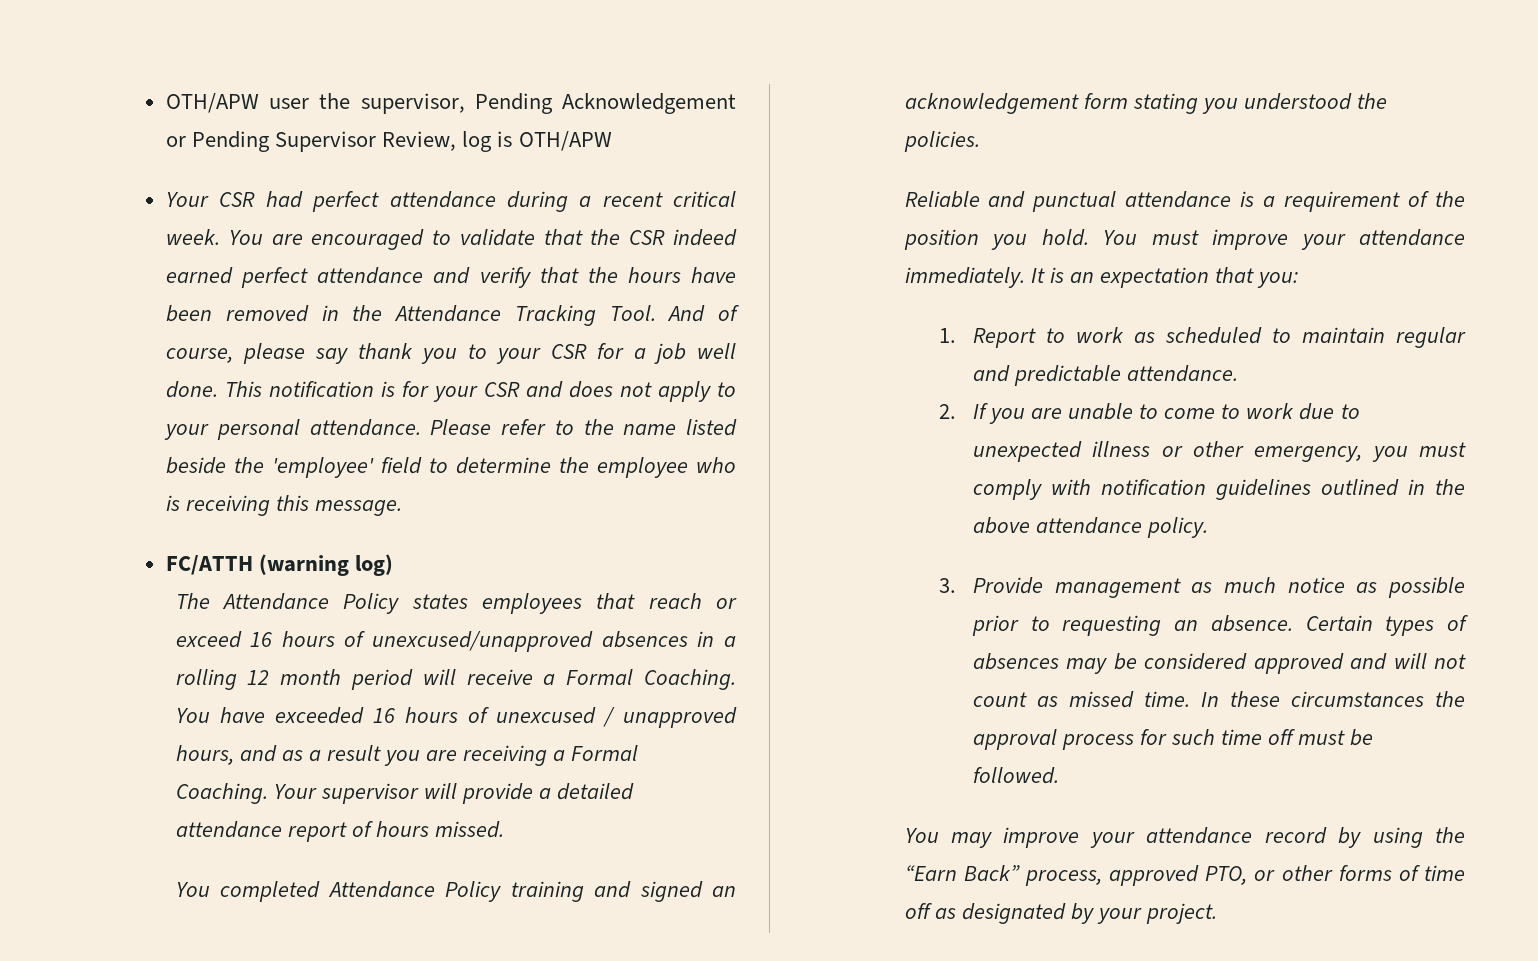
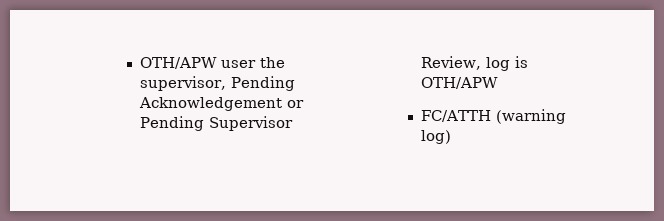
[166,191,736,212] [166,229,737,250] [166,267,736,288] [166,305,739,326] [166,343,736,364] [166,381,736,402] [164,419,737,440] [166,457,736,478] [166,495,403,516] [166,554,394,576] [175,593,737,614] [175,631,737,652] [175,669,737,690] [175,707,737,728] [175,745,639,766] [175,783,634,804] [175,821,504,842] [175,881,737,902] [904,93,1387,114] [903,131,980,152] [904,191,1465,212] [903,229,1465,250] [904,267,1298,288] [938,327,1466,348] [972,365,1238,386] [938,403,1360,424] [972,441,1466,462] [972,479,1465,500] [972,517,1208,538] [938,577,1465,598] [971,615,1468,636] [972,653,1466,674] [972,691,1465,708] [972,729,1374,750] [972,767,1059,784] [904,827,1465,848] [904,865,1465,886] [904,903,1217,924] Your CSR had perfect attendance during a recent critical week. You are encouraged to validate that the CSR indeed earned perfect attendance and verify that the hours have been removed in the Attendance Tracking Tool. And of course, please say thank you to your CSR for a job well done. This notification is for your CSR and does not apply to your personal attendance. Please refer to the name listed beside the 'employee' field to determine the employee who is receiving this message. // FC/ATTH (warning log) // The Attendance Policy states employees that reach or exceed 16 hours of unexcused/unapproved absences in a rolling 12 month period will receive a Formal Coaching. You have exceeded 16 hours of unexcused / unapproved hours, and as a result you are receiving a Formal Coaching. Your supervisor will provide a detailed attendance report of hours missed. // You completed Attendance Policy training and signed an acknowledgement form stating you understood the policies. // Reliable and punctual attendance is a requirement of the position you hold. You must improve your attendance immediately. It is an expectation that you: // 1. Report to work as scheduled to maintain regular and predictable attendance. // 2. If you are unable to come to work due to unexpected illness or other emergency, you must comply with notification guidelines outlined in the above attendance policy. // 3. Provide management as much notice as possible prior to requesting an absence. Certain types of absences may be considered approved and will not count as missed time. In these circumstances the approval process for such time off must be followed. // You may improve your attendance record by using the “Earn Back” process, approved PTO, or other forms of time off as designated by your project. -> [421,109,567,124] [421,130,452,144] FC/ATTH (warning log)

